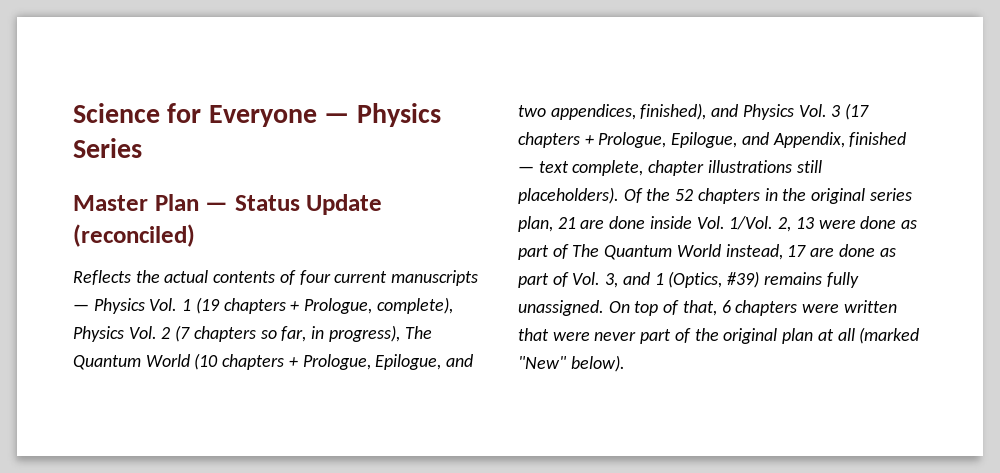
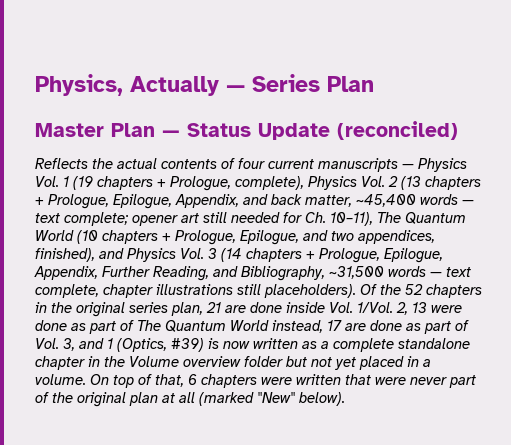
[73,103,441,127] Science for Everyone — Physics -> [35,74,245,96] Physics, Actually —
(142, 148) none -> [327,76,374,92] Plan
[175,325,400,342] (7 chapters so far, in progress), -> [401,176,481,190] [35,194,474,209] [35,212,373,226] (13 chapters + Prologue, Epilogue, Appendix, and back matter, ~45,400 words — text complete; opener art still needed for Ch. 10–11),
[845,103,870,120] [518,132,907,148] (17 chapters + Prologue, Epilogue, and Appendix, finished -> [221,248,443,263] [34,266,426,281] (14 chapters + Prologue, Epilogue, Appendix, Further Reading, and Bibliography, ~31,500 words
[763,272,859,288] [518,300,604,316] remains fully unassigned. -> [208,338,470,352] [35,356,431,370] [35,374,86,385] is now written as a complete standalone chapter in the Volume overview folder but not yet placed in a volume.

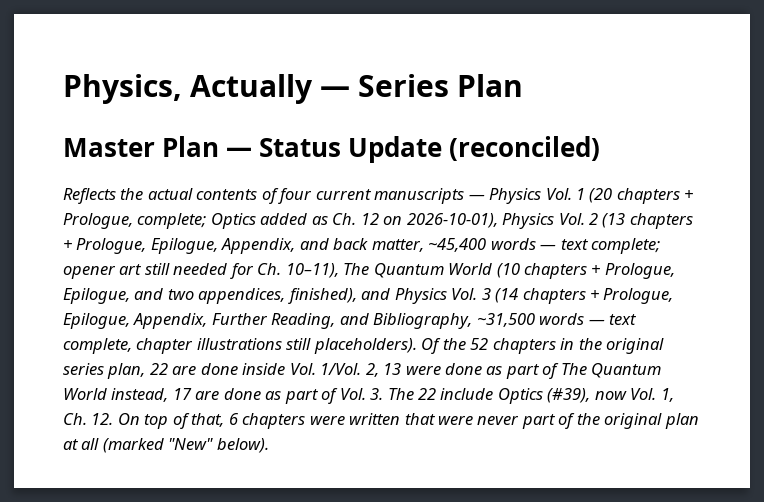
[73,176,304,191] (19 chapters + Prologue, complete), -> [589,188,694,204] [63,213,498,229] (20 chapters + Prologue, complete; Optics added as Ch. 12 on 2026-10-01),
[206,302,221,313] 21 -> [149,363,168,375] 22
[63,338,470,352] [35,356,431,370] [35,374,86,385] 3, and 1 (Optics, #39) is now written as a complete standalone chapter in the Volume overview folder but not yet placed in a volume. -> [370,388,674,404] [63,413,114,425] 3. The 22 include Optics (#39), now Vol. 1, Ch. 12.

